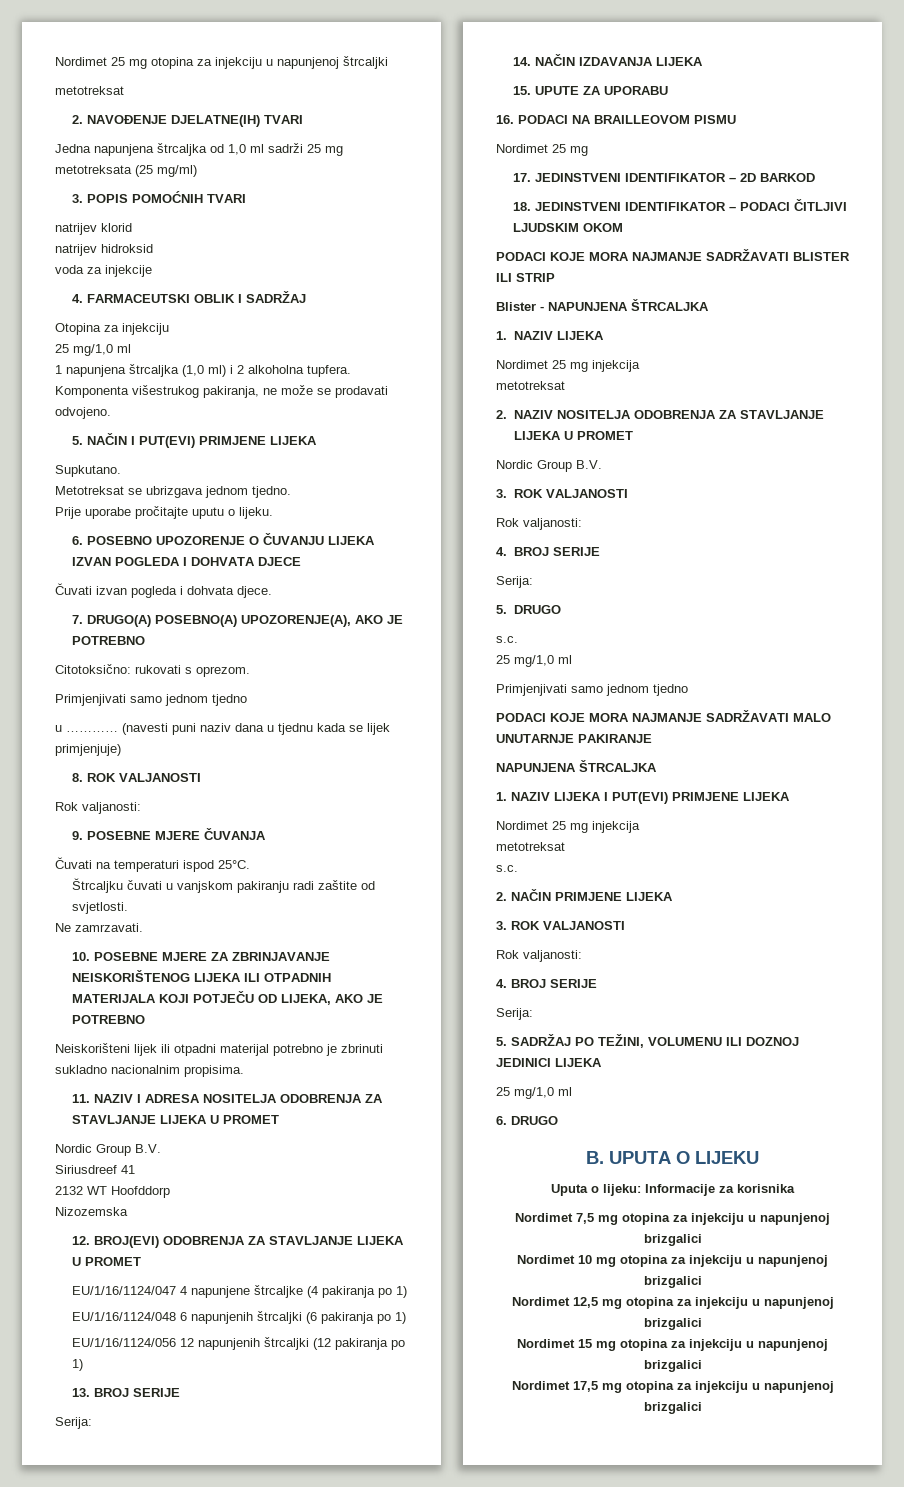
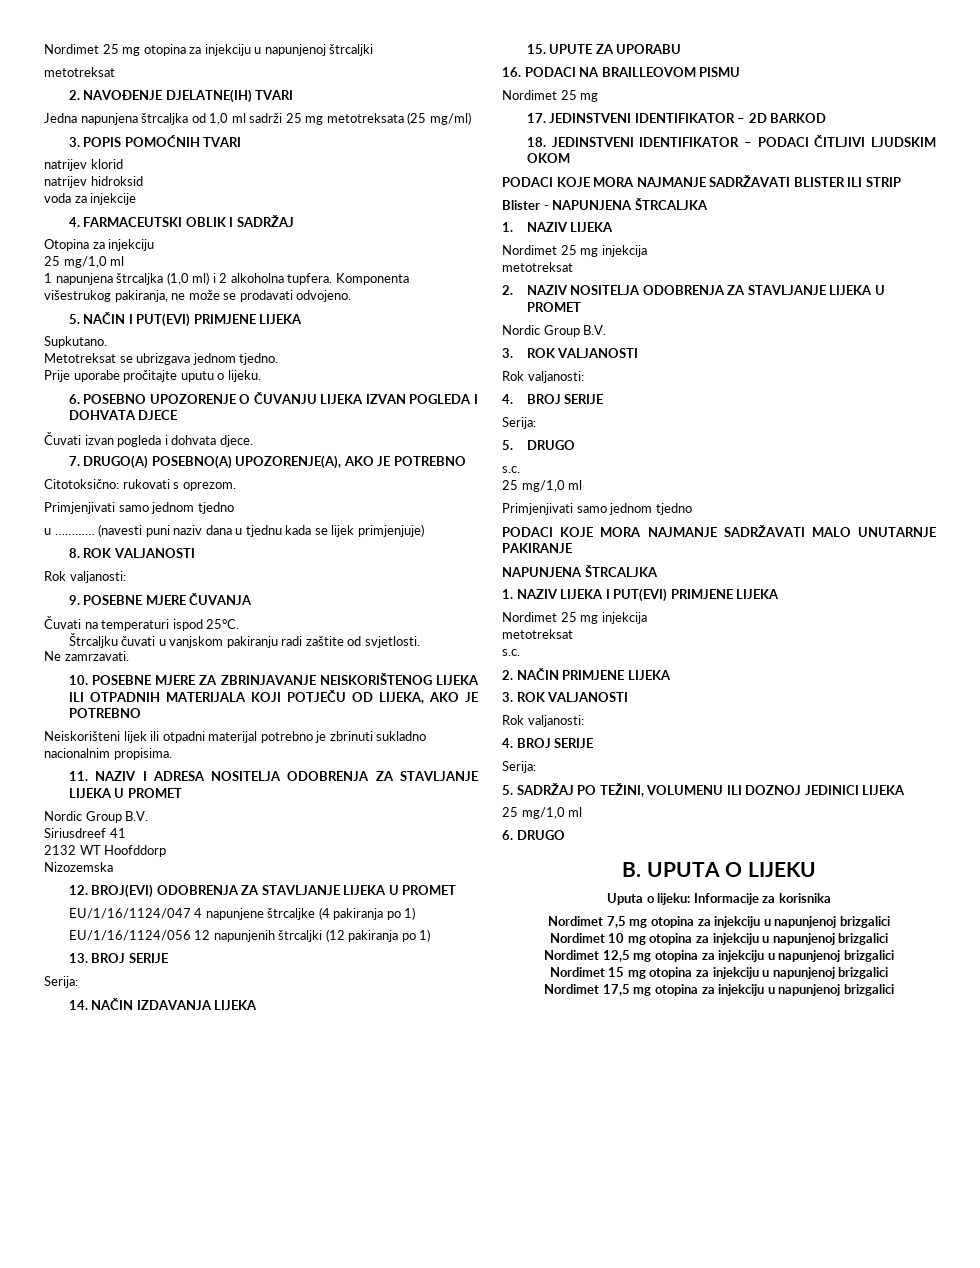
[72,1311,407,1324] // EU/1/16/1124/048 6 napunjenih štrcaljki (6 pakiranja po 1) -> (416, 913) none

